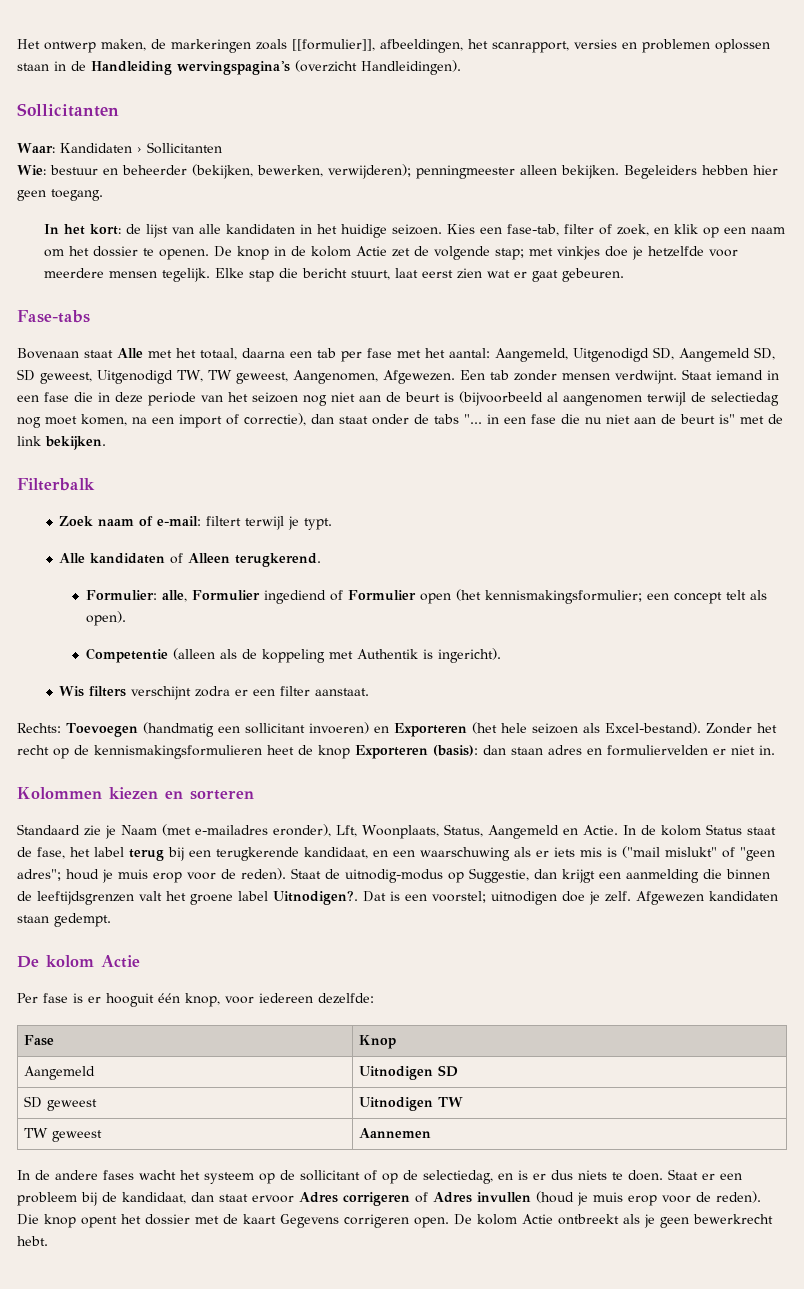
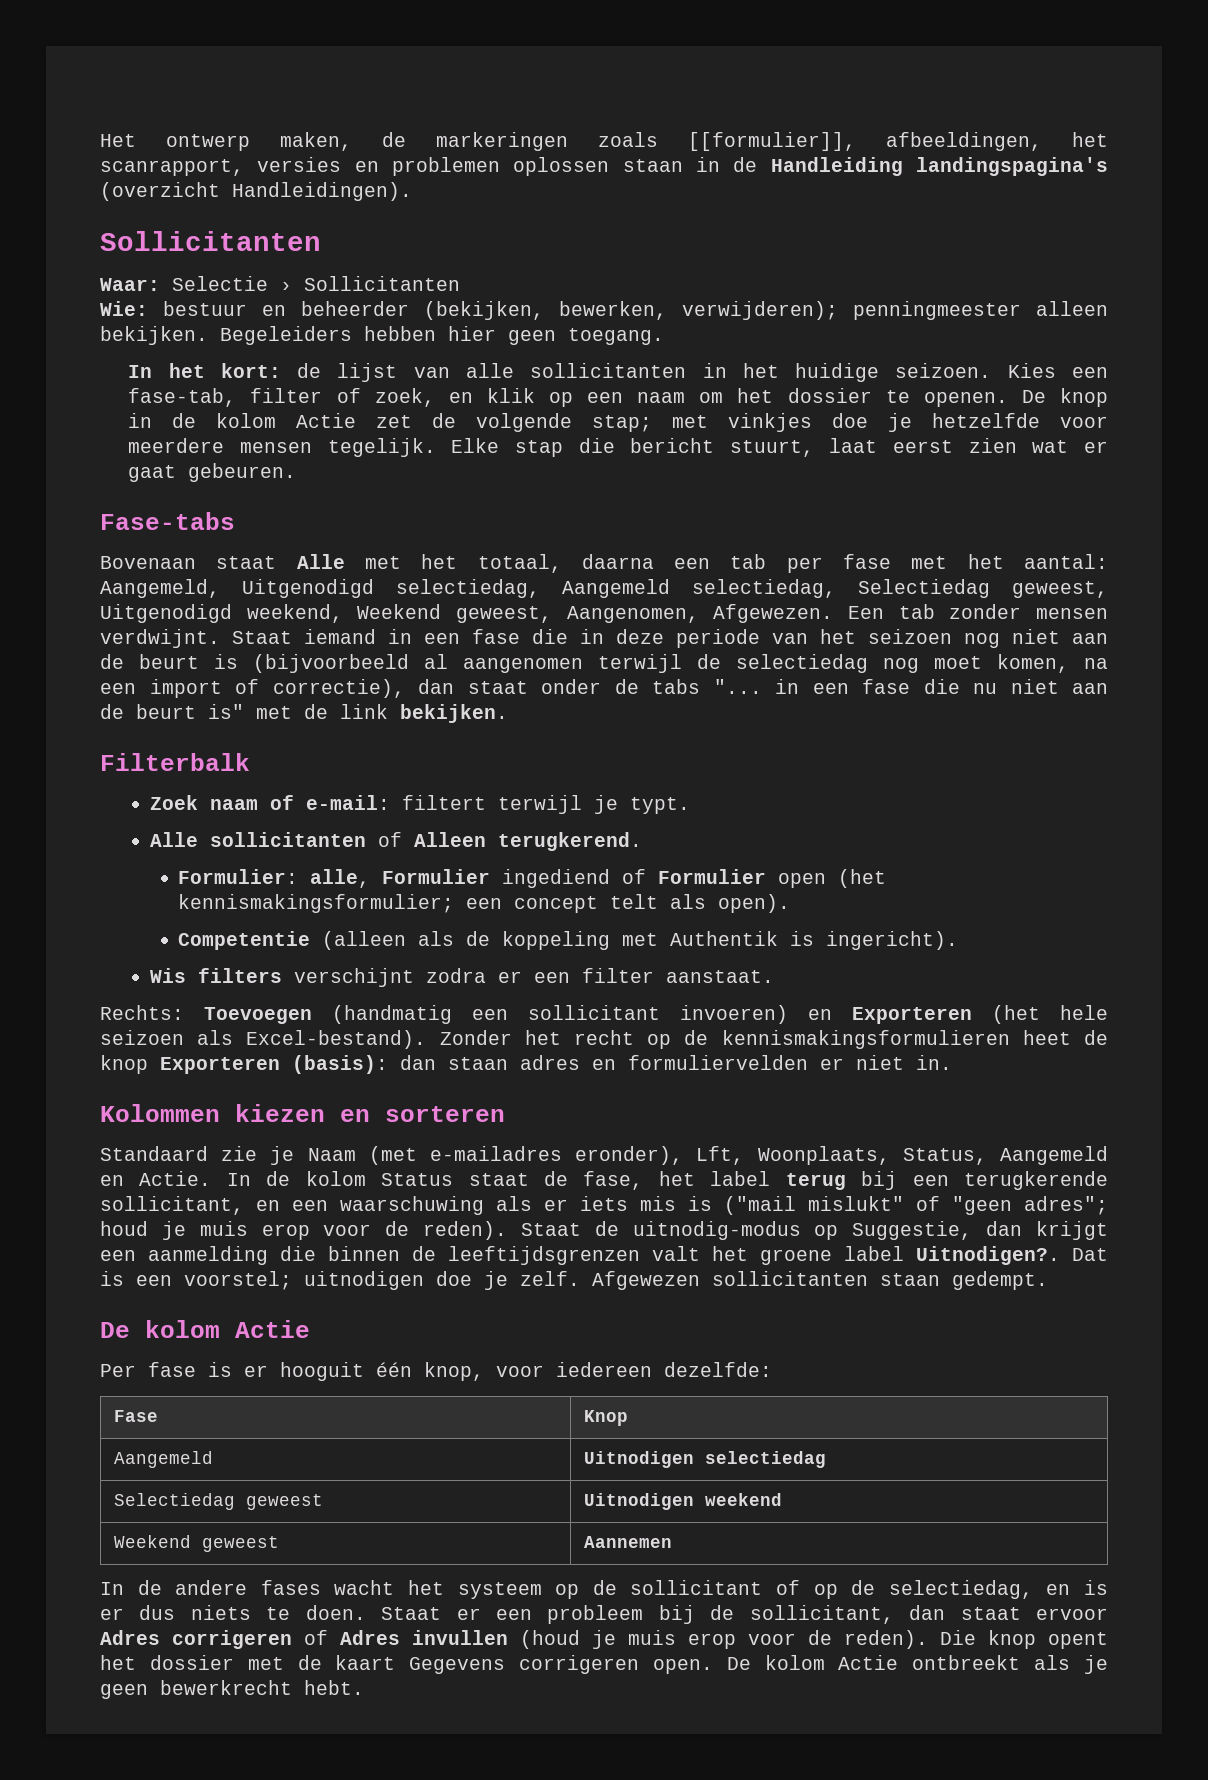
[177,61,290,75] wervingspagina's -> [916,157,1108,176] landingspagina's
[59,143,132,153] Kandidaten -> [172,276,268,291] Selectie
[225,224,295,234] kandidaten -> [530,363,687,378] sollicitanten
[653,347,775,362] [17,369,232,384] SD, Aangemeld SD, SD geweest, Uitgenodigd TW, TW -> [396,579,1108,598] [100,604,442,623] selectiedag, Aangemeld selectiedag, Selectiedag geweest, Uitgenodigd weekend, Weekend
[90,553,166,564] kandidaten -> [209,832,366,847] sollicitanten
[304,847,368,859] kandidaat, -> [100,1196,244,1215] sollicitant,
[709,891,778,901] kandidaten -> [712,1271,868,1286] sollicitanten
[438,1065,459,1077] [24,1096,43,1108] SD // SD -> [705,1451,827,1468] [114,1493,236,1510] selectiedag // Selectiedag
[438,1097,464,1107] [24,1128,49,1138] TW // TW -> [705,1493,783,1506] [114,1535,192,1548] weekend // Weekend
[122,1192,186,1204] kandidaat, -> [749,1605,894,1624] sollicitant,

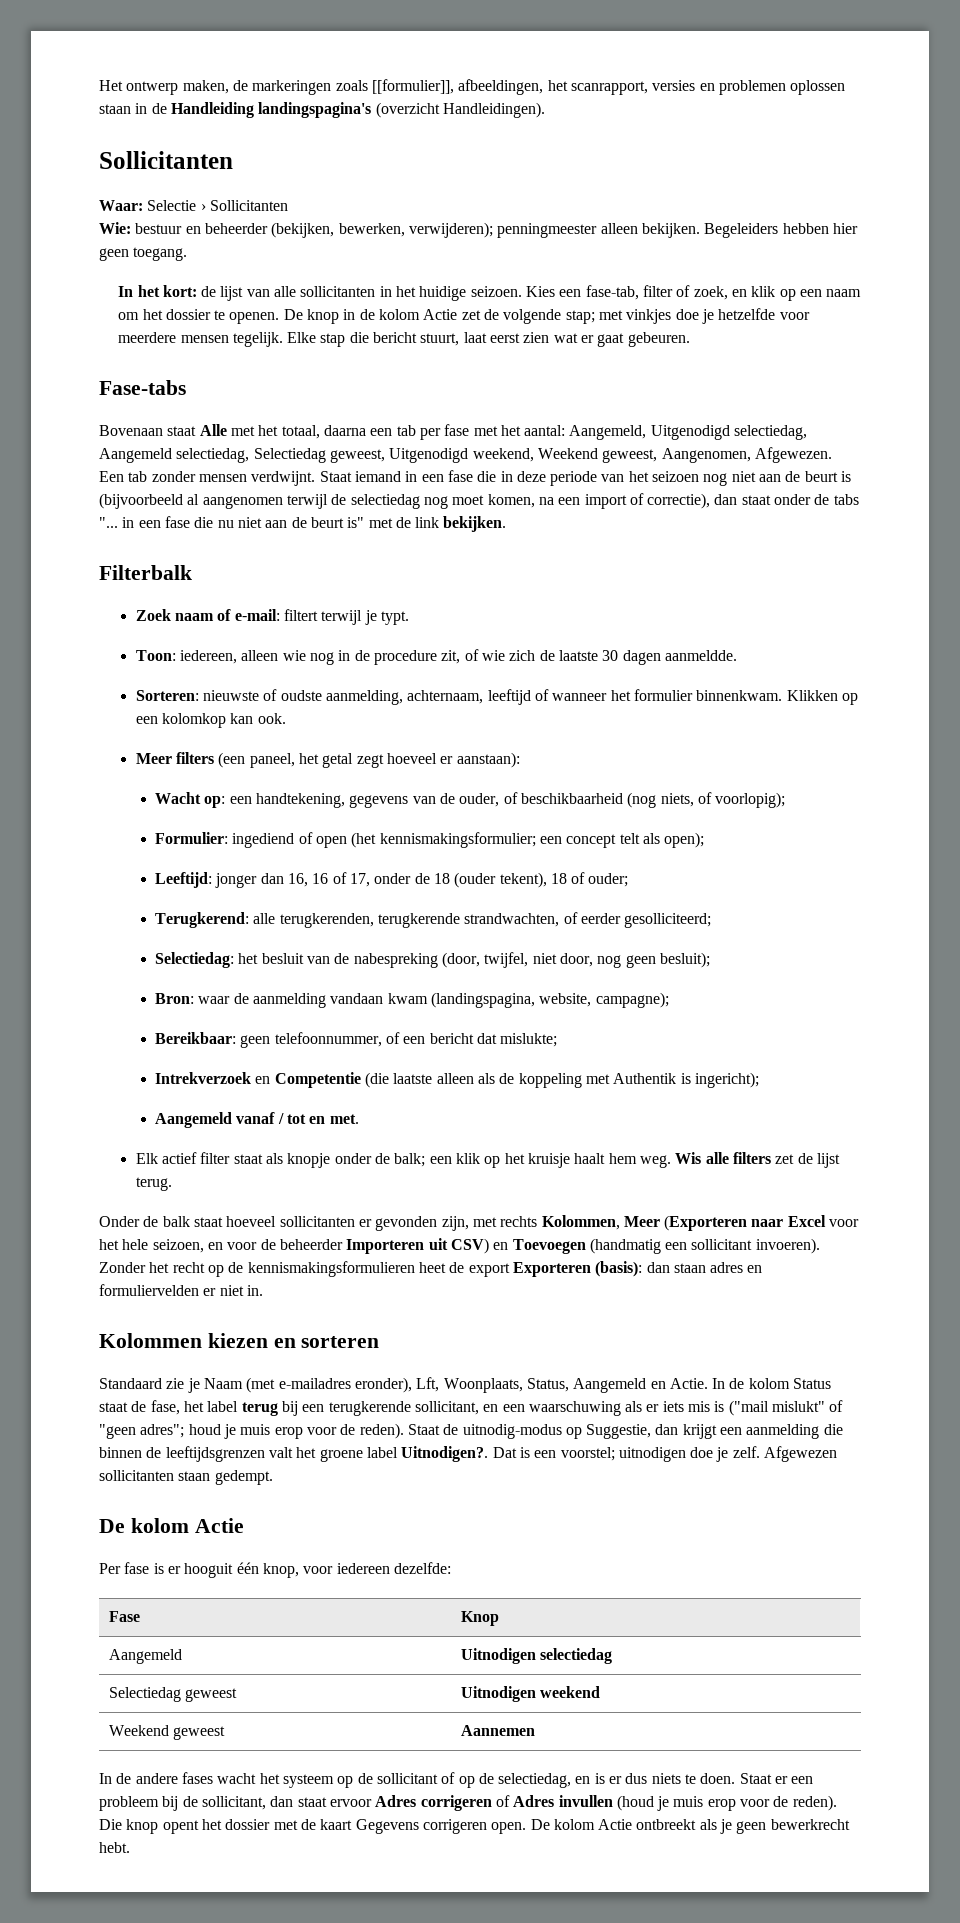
[149,832,642,851] Alle sollicitanten of Alleen terugkerend. -> [135,649,737,665] [135,689,858,705] [135,713,286,728] [135,752,520,768] [155,792,786,808] Toon: iedereen, alleen wie nog in de procedure zit, of wie zich de laatste 30 dagen aanmeldde. // Sorteren: nieuwste of oudste aanmelding, achternaam, leeftijd of wanneer het formulier binnenkwam. Klikken op een kolomkop kan ook. // Meer filters (een paneel, het getal zegt hoeveel er aanstaan): // Wacht op: een handtekening, gegevens van de ouder, of beschikbaarheid (nog niets, of voorlopig);
[310,869,491,888] alle, Formulier -> (229, 838) none
[658,869,767,884] Formulier -> (313, 838) none
[718,894,791,913] [178,931,407,950] open). // Competentie (alleen -> [664,832,705,848] [155,872,629,888] [155,912,712,928] [155,952,710,968] [155,992,669,1008] [155,1032,558,1048] [155,1072,474,1088] open); // Leeftijd: jonger dan 16, 16 of 17, onder de 18 (ouder tekent), 18 of ouder; // Terugkerend: alle terugkerenden, terugkerende strandwachten, of eerder gesolliciteerd; // Selectiedag: het besluit van de nabespreking (door, twijfel, niet door, nog geen besluit); // Bron: waar de aanmelding vandaan kwam (landingspagina, website, campagne); // Bereikbaar: geen telefoonnummer, of een bericht dat mislukte; // Intrekverzoek en Competentie (die laatste alleen
[826,931,959,950] [149,968,774,987] [100,1005,1108,1024] [100,1030,427,1049] ingericht). // Wis filters verschijnt zodra er een filter aanstaat. // Rechts: Toevoegen (handmatig een sollicitant invoeren) en Exporteren (het hele seizoen als Excel-bestand). -> [694,1072,759,1088] [155,1112,359,1128] [135,1152,840,1168] [135,1177,172,1191] [99,1215,860,1231] [99,1238,820,1254] ingericht); // Aangemeld vanaf / tot en met. // Elk actief filter staat als knopje onder de balk; een klik op het kruisje haalt hem weg. Wis alle filters zet de lijst terug. // Onder de balk staat hoeveel sollicitanten er gevonden zijn, met rechts Kolommen, Meer (Exporteren naar Excel voor het hele seizoen, en voor de beheerder Importeren uit CSV) en Toevoegen (handmatig een sollicitant invoeren).
[100,1055,148,1074] knop -> [468,1263,510,1277] export

